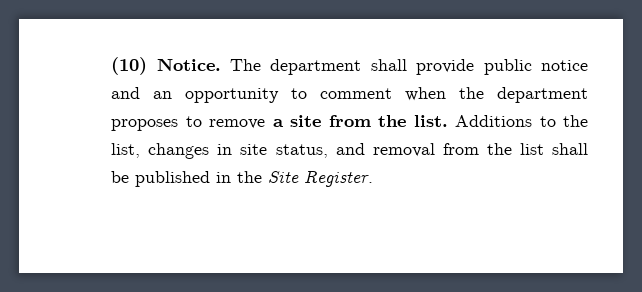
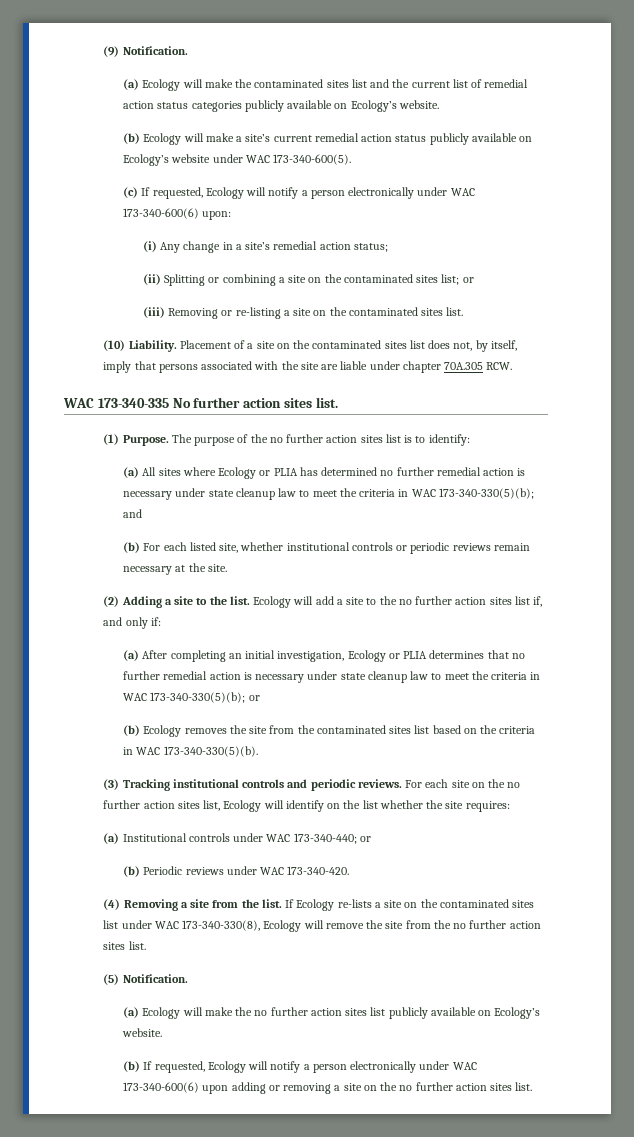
[111,57,588,75] [111,87,588,103] [111,116,266,131] (10) Notice. The department shall provide public notice and an opportunity to comment when the department proposes to remove -> [103,46,188,57] [123,79,529,91] [123,100,439,112] [123,133,533,145] [123,154,352,166] [123,187,475,199] [123,208,232,220] [142,241,388,253] [142,274,474,286] [142,307,464,319] [103,340,517,352] [103,361,513,373] [63,397,338,408] [103,434,470,446] [123,467,526,479] [123,488,534,500] [123,509,143,518] [123,542,530,554] [123,563,227,575] [103,596,543,608] [103,617,161,629] [123,650,525,662] [123,671,541,683] [123,692,260,703] [123,725,536,737] [123,746,258,757] [103,779,521,791] [103,800,510,812] [103,833,371,844] [123,866,350,877] [103,899,178,911] (9) Notification. // (a) Ecology will make the contaminated sites list and the current list of remedial action status categories publicly available on Ecology’s website. // (b) Ecology will make a site’s current remedial action status publicly available on Ecology’s website under WAC 173-340-600(5). // (c) If requested, Ecology will notify a person electronically under WAC 173-340-600(6) upon: // (i) Any change in a site’s remedial action status; // (ii) Splitting or combining a site on the contaminated sites list; or // (iii) Removing or re-listing a site on the contaminated sites list. // (10) Liability. Placement of a site on the contaminated sites list does not, by itself, imply that persons associated with the site are liable under chapter 70A.305 RCW. // WAC 173-340-335 No further action sites list. // (1) Purpose. The purpose of the no further action sites list is to identify: // (a) All sites where Ecology or PLIA has determined no further remedial action is necessary under state cleanup law to meet the criteria in WAC 173-340-330(5)(b); and // (b) For each listed site, whether institutional controls or periodic reviews remain necessary at the site. // (2) Adding a site to the list. Ecology will add a site to the no further action sites list if, and only if: // (a) After completing an initial investigation, Ecology or PLIA determines that no further remedial action is necessary under state cleanup law to meet the criteria in WAC 173-340-330(5)(b); or // (b) Ecology removes the site from the contaminated sites list based on the criteria in WAC 173-340-330(5)(b). // (3) Tracking institutional controls and periodic reviews. For each site on the no further action sites list, Ecology will identify on the list whether the site requires: // (a) Institutional controls under WAC 173-340-440; or // (b) Periodic reviews under WAC 173-340-420. // (4) Removing
[455,115,589,127] [111,143,588,159] [111,171,374,187] Additions to the list, changes in site status, and removal from the list shall be published in the Site Register. -> [285,899,535,911] [103,920,541,932] [103,941,146,950] [103,974,188,985] [123,1007,541,1019] [122,1028,163,1037] [123,1061,477,1073] [123,1082,533,1094] If Ecology re-lists a site on the contaminated sites list under WAC 173-340-330(8), Ecology will remove the site from the no further action sites list. // (5) Notification. // (a) Ecology will make the no further action sites list publicly available on Ecology’s website. // (b) If requested, Ecology will notify a person electronically under WAC 173-340-600(6) upon adding or removing a site on the no further action sites list.

